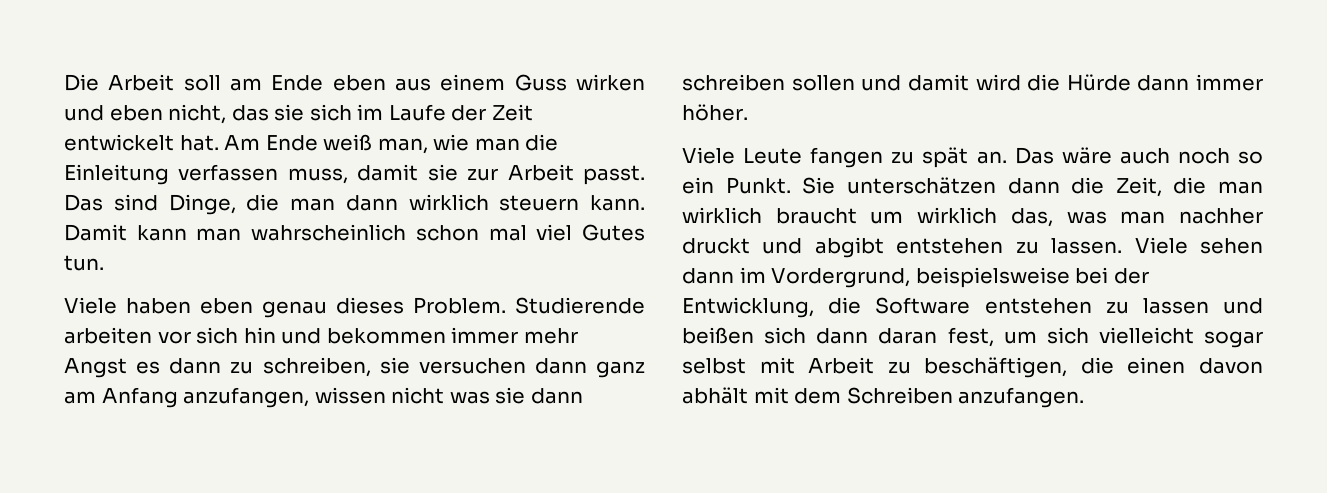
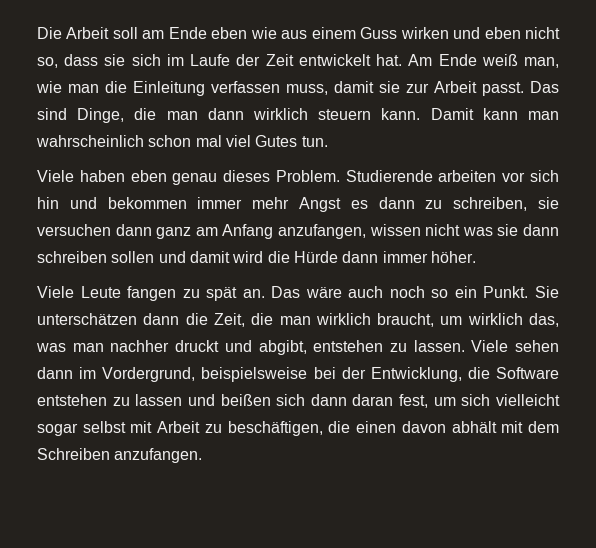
(386, 83) none -> [250,27,277,39] wie
[168,104,269,124] nicht, das -> [525,27,560,39] [37,54,99,68] nicht so, dass
[775,208,857,224] braucht -> [377,313,435,327] braucht,
[814,237,884,258] abgibt -> [258,340,307,355] abgibt,

